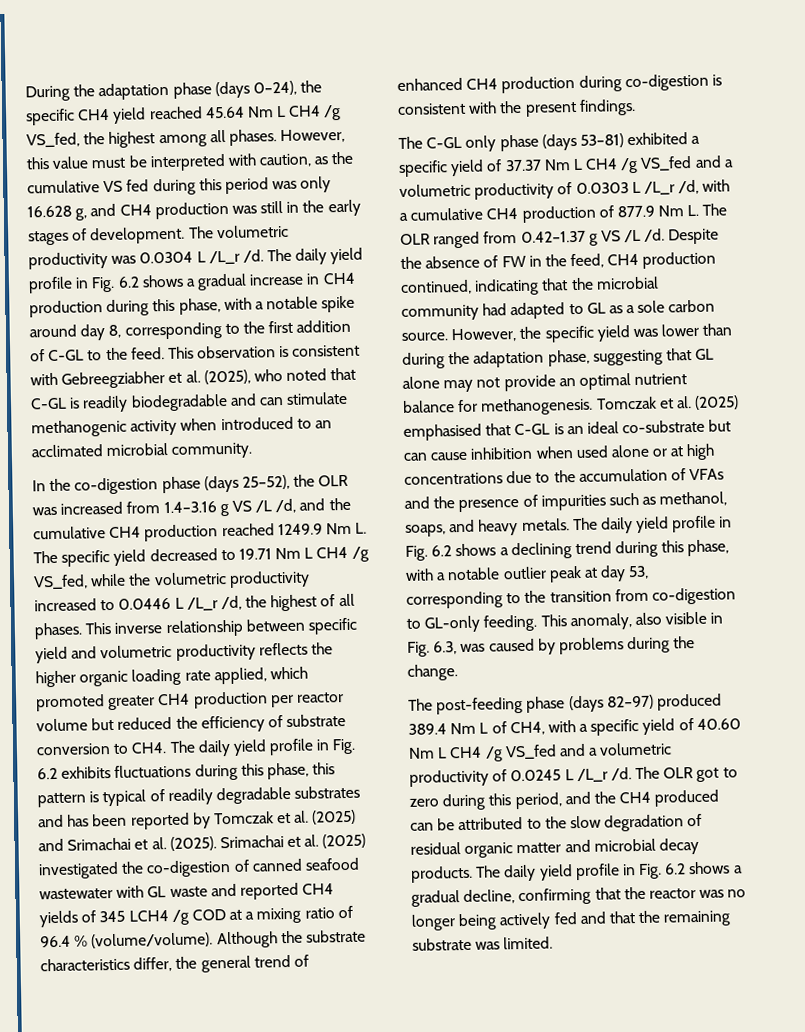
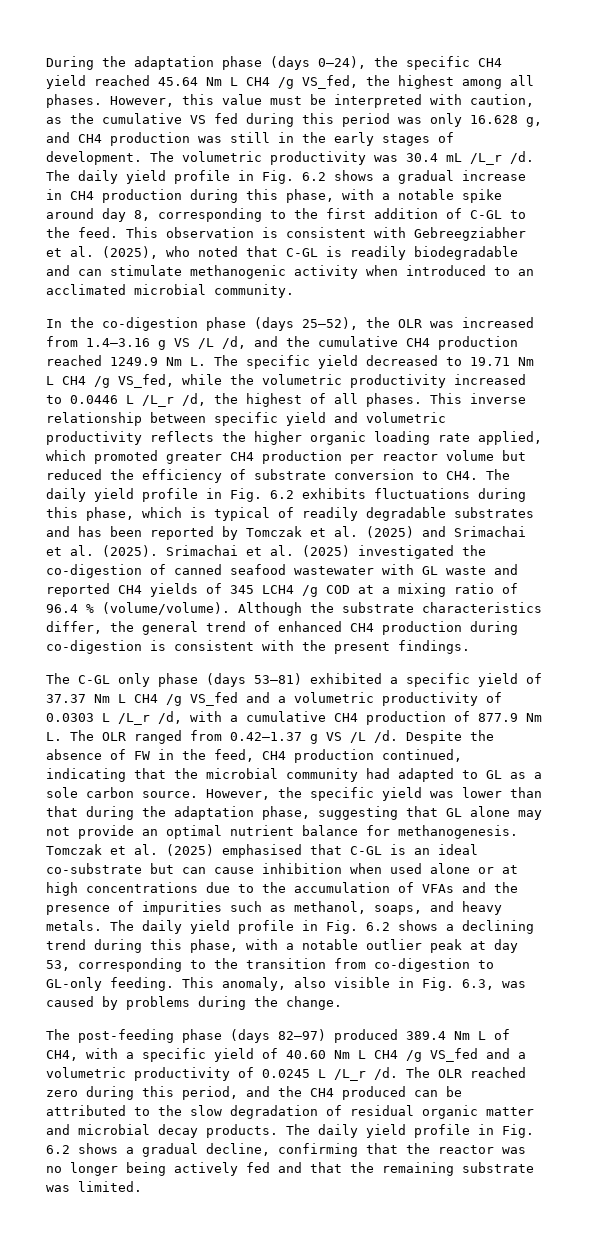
[139,251,206,264] 0.0304 L -> [406,153,462,162] 30.4 mL
[312,762,336,775] [37,792,86,808] this pattern -> [142,507,182,518] which
(733, 329) none -> [46,806,78,817] that
[696,767,738,783] got to -> [470,1067,526,1078] reached

